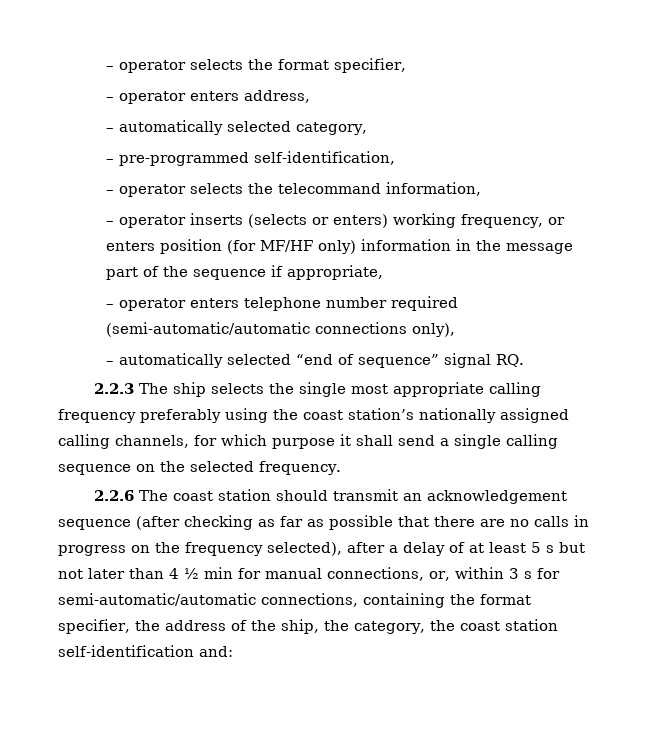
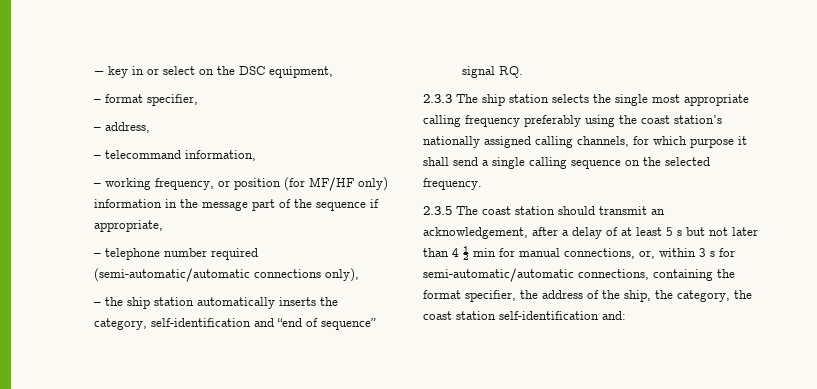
[106,59,274,73] – operator selects the -> [94,66,334,78] [94,99,102,103] − key in or select on the DSC equipment, // –
[119,91,240,104] operator enters -> (102, 129) none
[119,120,368,135] [106,151,396,166] [106,182,482,197] [106,213,389,228] automatically selected category, // – pre-programmed self-identification, // – operator selects the telecommand information, // – operator inserts (selects or enters) -> [105,150,257,161] [94,183,102,187] telecommand information, // –
[106,241,156,251] enters -> (231, 183) none
[119,298,240,311] operator enters -> (102, 255) none
[119,353,292,368] automatically selected -> [105,297,339,309] [94,318,275,330] the ship station automatically inserts the category, self-identification and
[94,383,135,394] 2.2.3 -> [423,94,452,103] 2.3.3
(207, 389) none -> [509,94,549,103] station
[94,490,135,501] 2.2.6 -> [423,206,452,215] 2.3.5
[427,490,568,504] [58,515,589,530] [58,542,342,556] acknowledgement sequence (after checking as far as possible that there are no calls in progress on the frequency selected), -> [423,227,528,239] acknowledgement,

